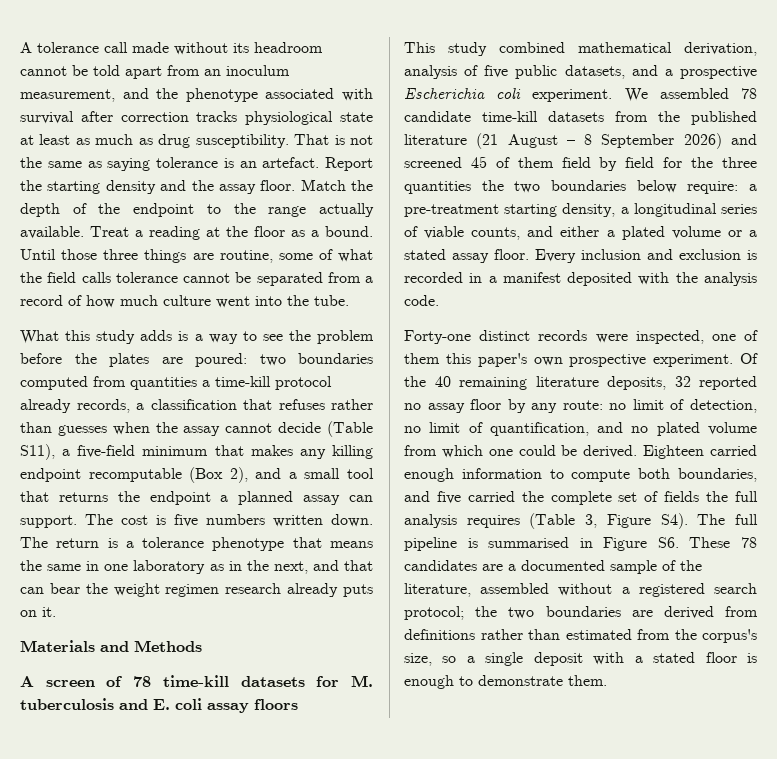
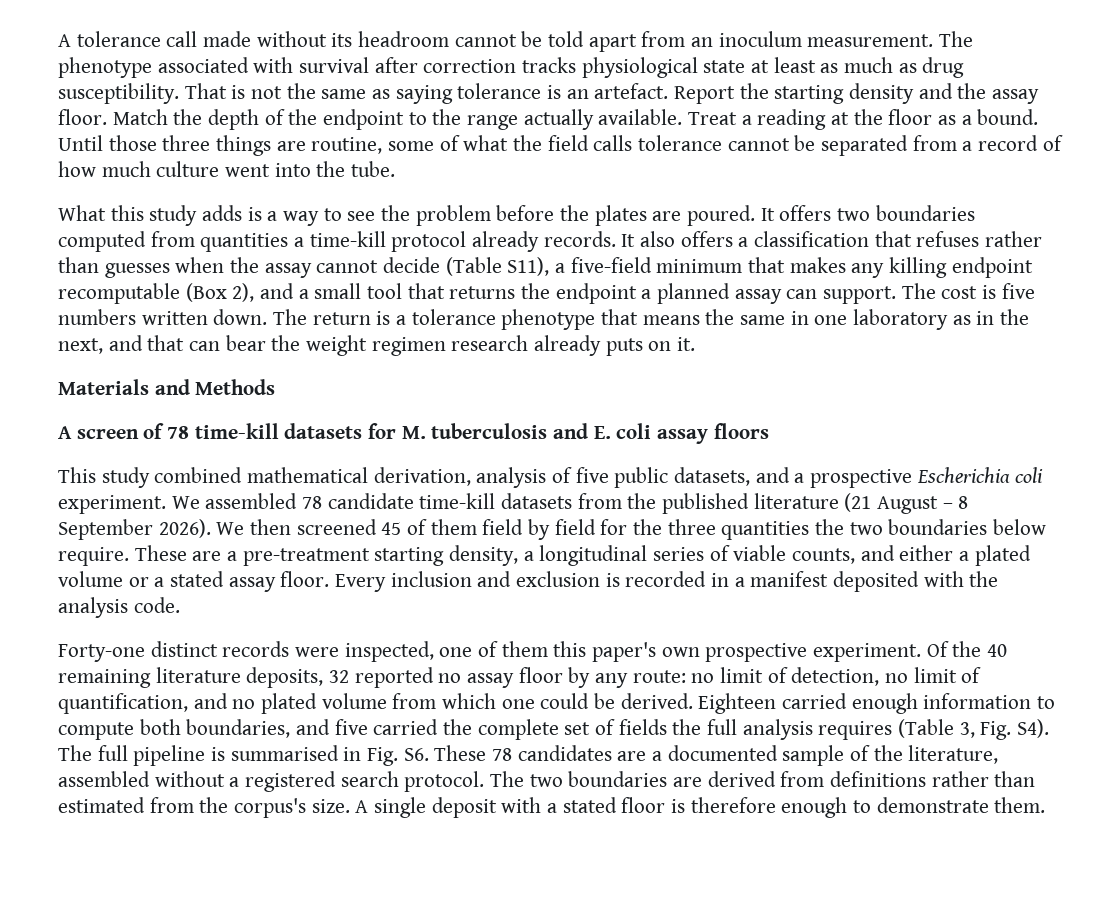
[20,88,179,102] measurement, and the -> [807,31,974,47] measurement. The
[195,353,247,367] poured: -> [687,205,832,226] poured. It offers
[76,399,130,413] records, -> [543,231,733,247] records. It also offers
[683,133,757,149] 2026) and -> [158,519,292,538] 2026). We then
[687,181,739,194] require: -> [58,545,222,566] require. These are
[606,514,651,528] Figure -> [980,721,1012,740] Fig.
[603,537,648,551] Figure -> [367,747,399,766] Fig.
[404,606,498,620] protocol; the -> [404,771,525,792] protocol. The
[404,653,475,666] size, so a -> [311,799,369,813] size. A
(757, 658) none -> [690,797,776,813] therefore

